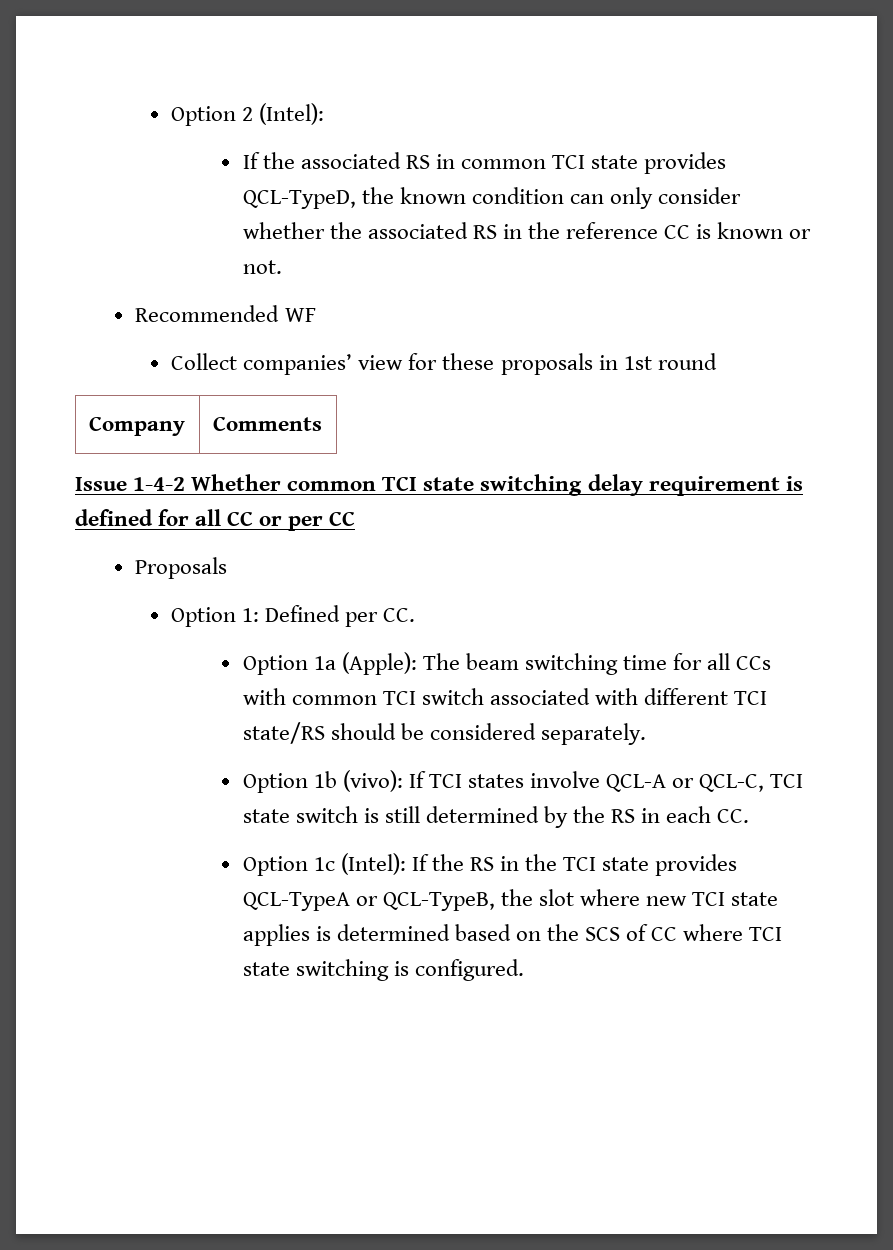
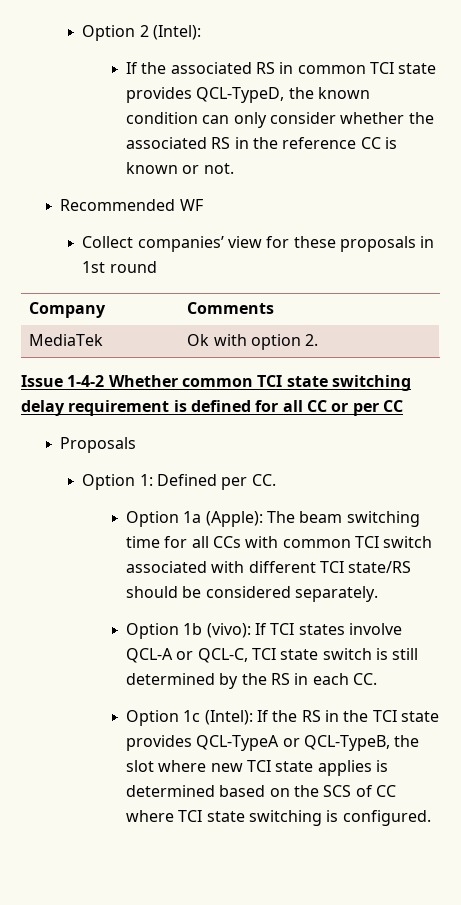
(322, 423) none -> [29,334,104,346] [187,334,319,350] // MediaTek | Ok with option 2.

